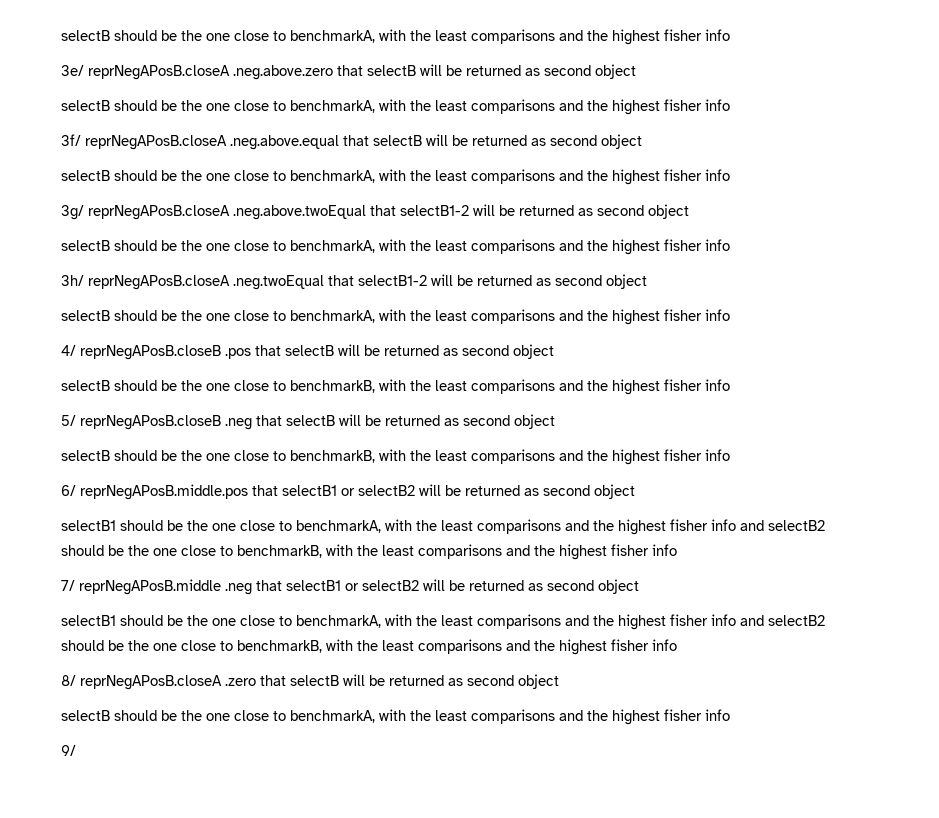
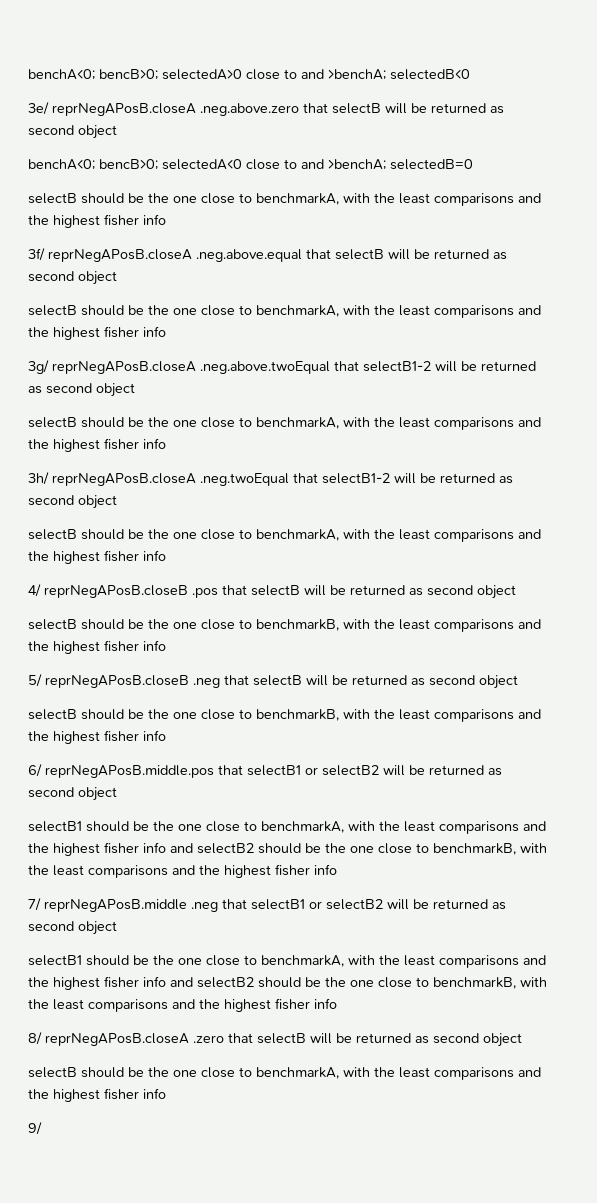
[61,29,730,45] selectB should be the one close to benchmarkA, with the least comparisons and the highest fisher info -> [28,69,470,80] benchA<0; bencB>0; selectedA>0 close to and >benchA; selectedB<0
(636, 71) none -> [28,159,473,170] // benchA<0; bencB>0; selectedA<0 close to and >benchA; selectedB=0

